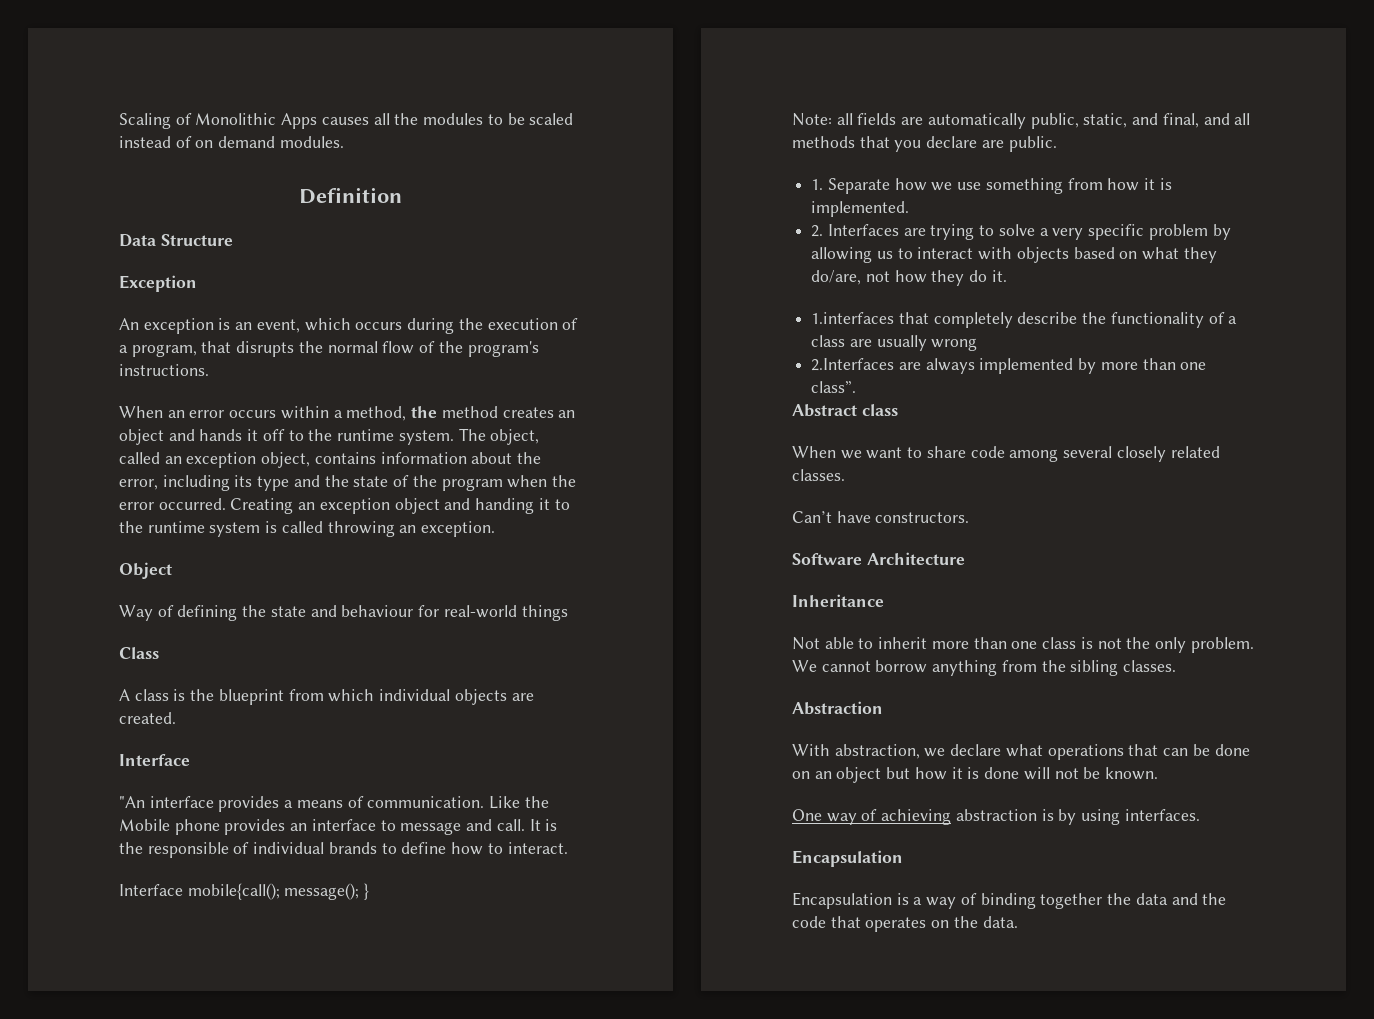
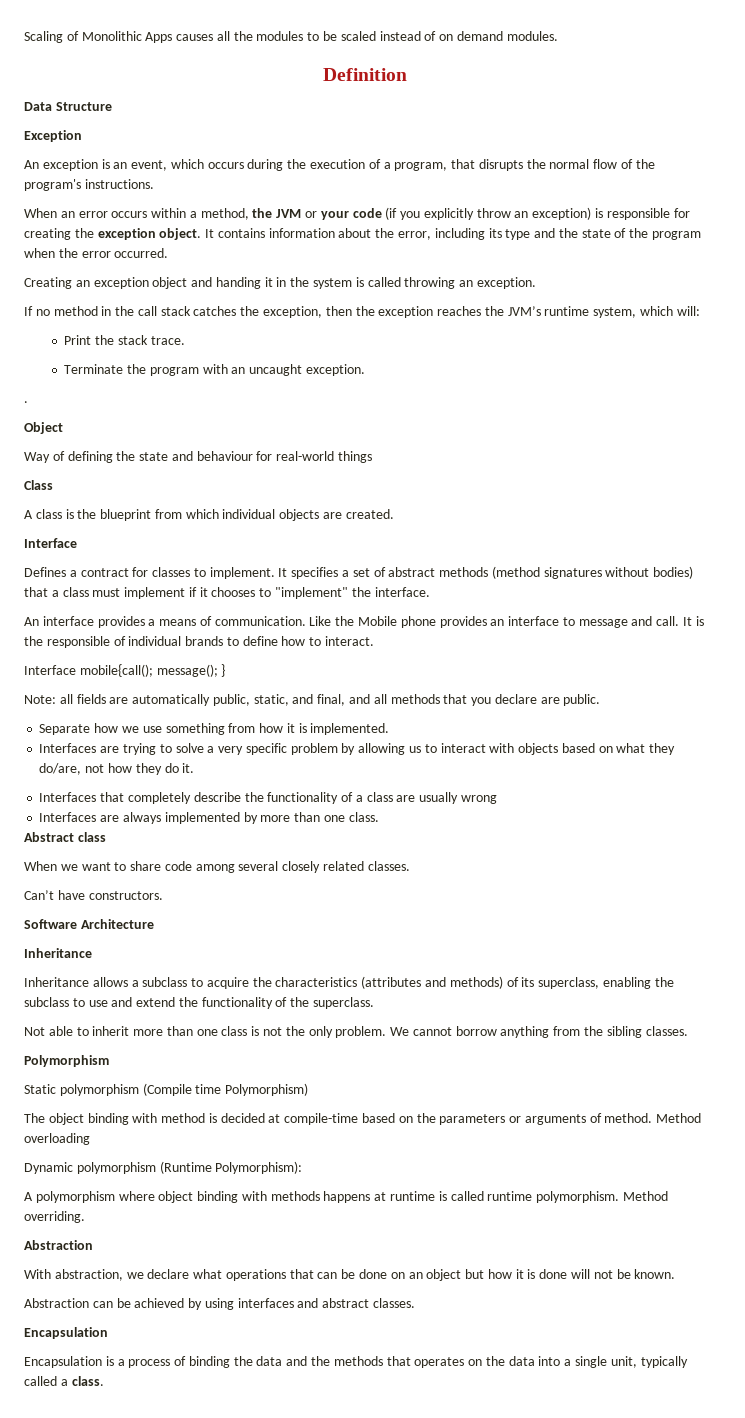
[441,406,576,418] [119,428,540,445] [119,452,311,468] method creates an object and hands it off to the runtime system. The object, called an exception object, -> [276,207,690,220] [24,228,215,240] JVM or your code (if you explicitly throw an exception) is responsible for creating the exception object. It
(226, 504) none -> (169, 253) //
[554,499,570,510] [119,521,205,533] to the runtime -> [276,277,310,287] in the
(496, 529) none -> [24,306,700,318] [64,335,185,345] [64,364,366,376] [24,401,28,403] // If no method in the call stack catches the exception, then the exception reaches the JVM’s runtime system, which will: // Print the stack trace. // Terminate the program with an uncaught exception. // .
[119,796,145,808] "An -> [24,566,694,579] [24,587,430,599] [24,617,39,626] Defines a contract for classes to implement. It specifies a set of abstract methods (method signatures without bodies) that a class must implement if it chooses to "implement" the interface. // An
[811,179,824,190] 1. -> (601, 700) none
[811,225,824,237] 2. -> (390, 729) none
[811,312,895,324] 1.interfaces -> [39,792,97,802] Interfaces
[811,358,895,371] 2.Interfaces -> [39,812,97,822] Interfaces
[811,381,857,393] class”. -> [348,812,379,822] class.
(884, 600) none -> [24,976,674,989] [24,997,375,1009] // Inheritance allows a subclass to acquire the characteristics (attributes and methods) of its superclass, enabling the subclass to use and extend the functionality of the superclass.
(1177, 666) none -> [24,1055,109,1067] [24,1083,309,1096] [24,1113,702,1125] [24,1133,90,1145] [24,1161,303,1174] [24,1191,668,1203] [24,1211,85,1223] // Polymorphism // Static polymorphism (Compile time Polymorphism) // The object binding with method is decided at compile-time based on the parameters or arguments of method. Method overloading // Dynamic polymorphism (Runtime Polymorphism): // A polymorphism where object binding with methods happens at runtime is called runtime polymorphism. Method overriding.
[792,809,1200,825] One way of achieving abstraction is by using interfaces. -> [24,1298,416,1310] Abstraction can be achieved by using interfaces and abstract classes.
[926,897,957,909] way -> [128,1359,171,1368] process
[1040,893,1103,909] together -> (230, 1362) none
[792,916,826,928] code -> [333,1356,383,1366] methods
[982,916,1018,928] data. -> [508,1356,688,1368] [24,1376,104,1386] data into a single unit, typically called a class.

